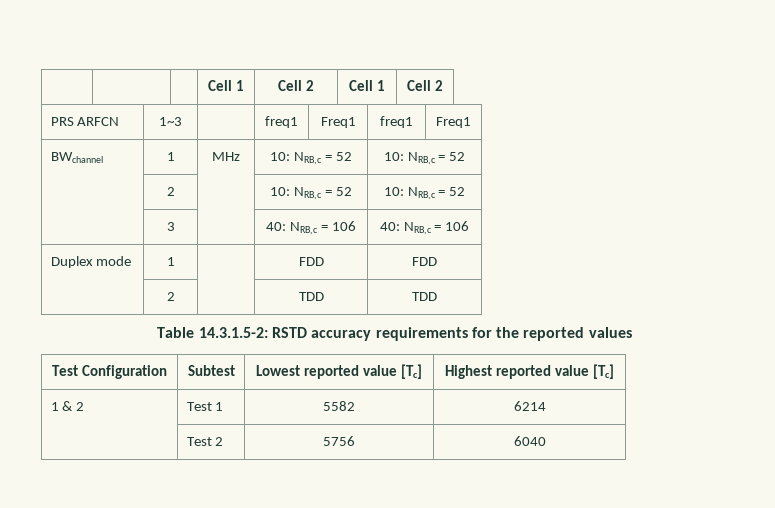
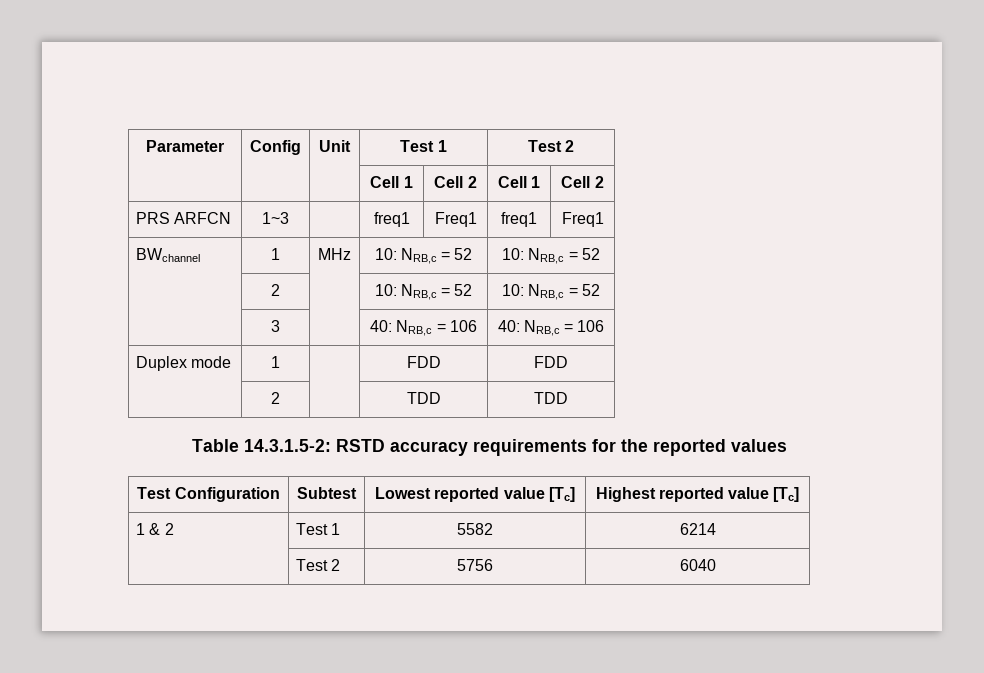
(208, 85) none -> [146,140,224,152] [250,140,301,155] [319,140,351,152] [400,140,447,152] [527,140,575,152] Parameter | Config | Unit | Test 1 | Test 2 //

